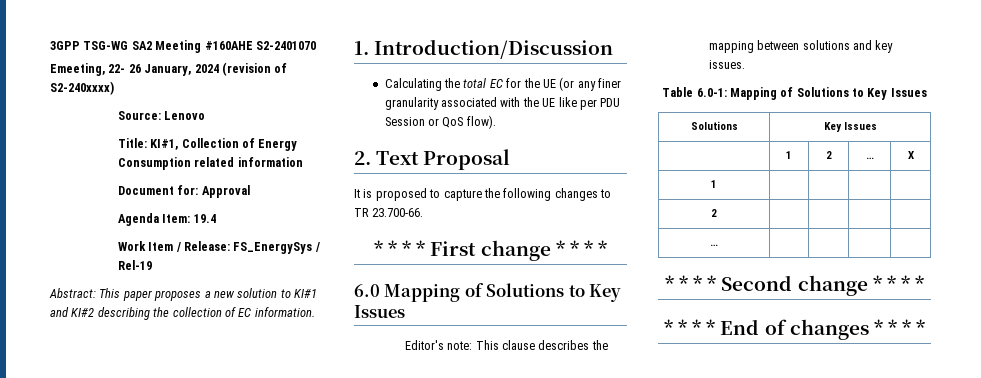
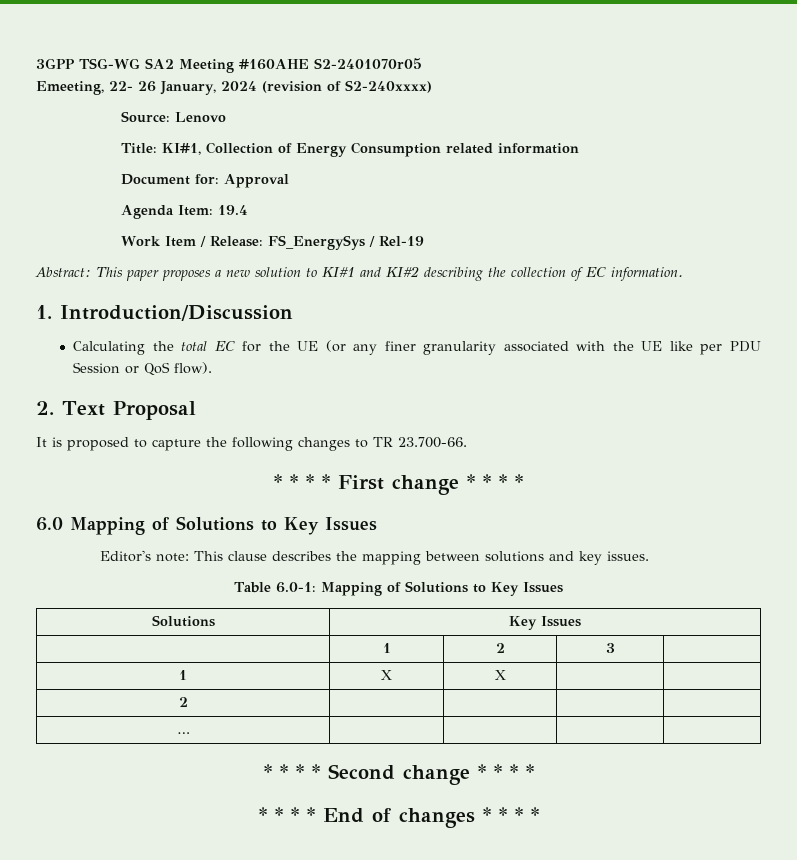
[255,41,316,50] S2-2401070 -> [314,58,422,69] S2-2401070r05
[865,157,874,159] [907,151,914,159] [711,180,717,188] … | X // 1 | | -> [605,643,615,653] [179,670,187,680] [381,670,392,680] [494,670,506,680] 3 | // 1 | X | X

